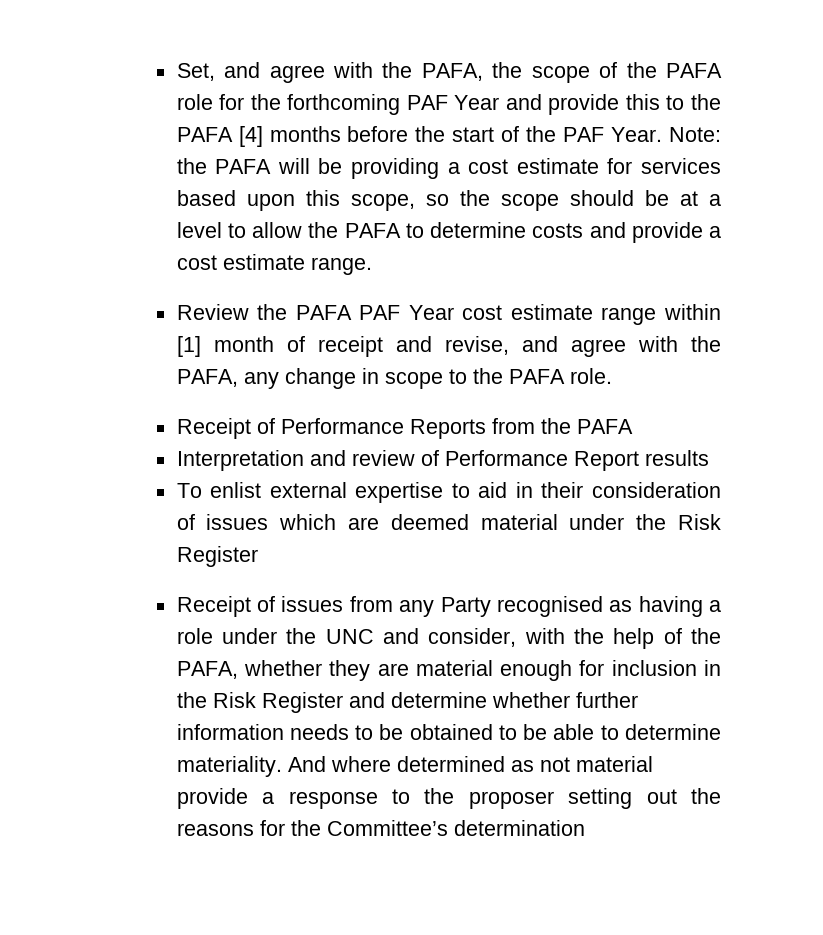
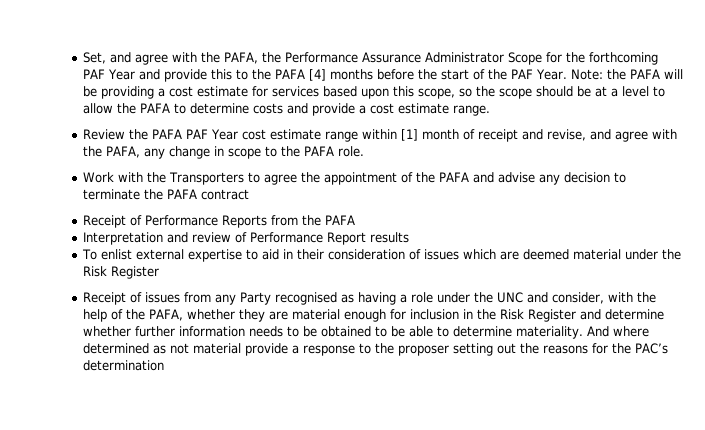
[531,62,722,83] [176,94,213,110] scope of the PAFA role -> [284,52,542,65] Performance Assurance Administrator Scope
(612, 376) none -> [82,172,626,185] [82,189,249,200] // Work with the Transporters to agree the appointment of the PAFA and advise any decision to terminate the PAFA contract
[326,820,448,836] Committee’s -> [634,343,668,354] PAC’s

